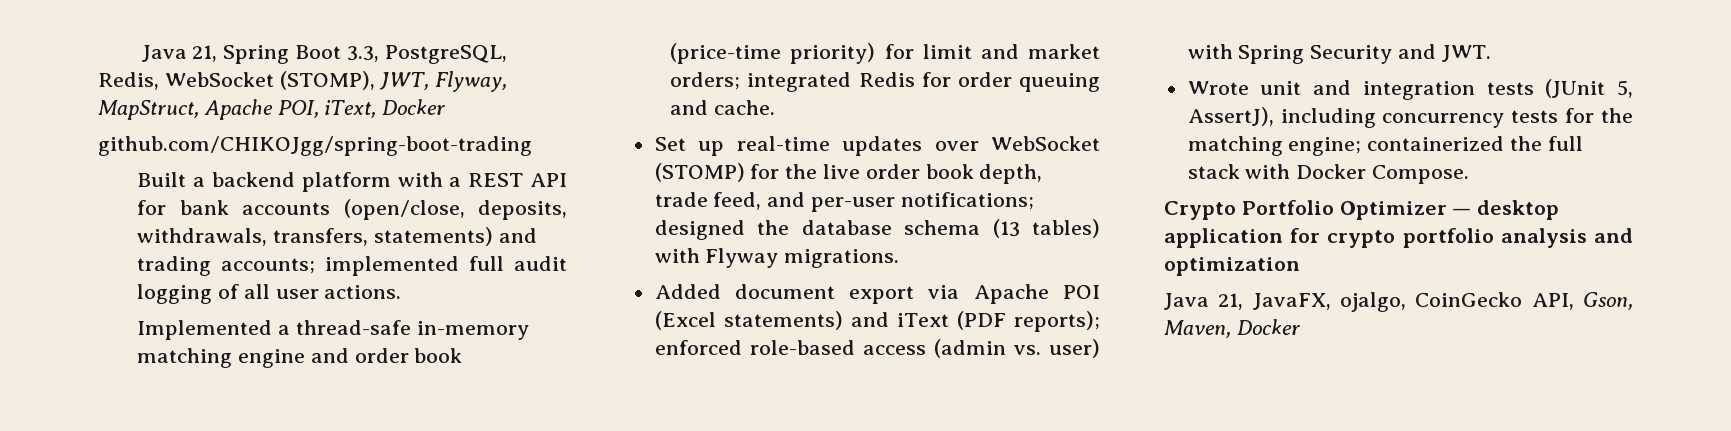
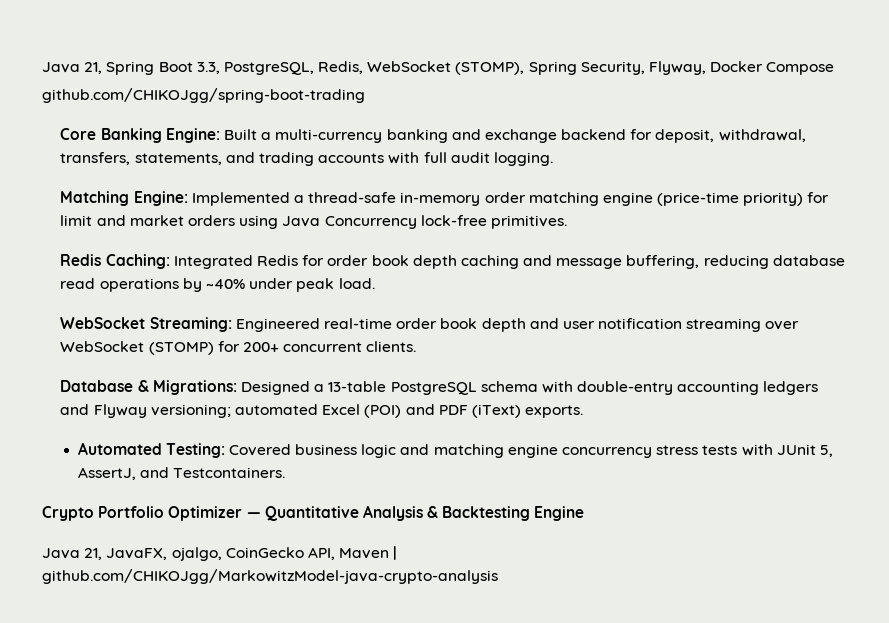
[379,71,508,92] [98,99,446,120] JWT, Flyway, MapStruct, Apache POI, iText, Docker -> [528,61,835,75] Spring Security, Flyway, Docker Compose
[137,172,568,192] [137,199,567,220] [137,227,537,246] [137,256,567,276] [137,284,402,304] Built a backend platform with a REST API for bank accounts (open/close, deposits, withdrawals, transfers, statements) and trading accounts; implemented full audit logging of all user actions. // -> [60,128,806,143] [60,152,553,166] [60,191,188,206] Core Banking Engine: Built a multi-currency banking and exchange backend for deposit, withdrawal, transfers, statements, and trading accounts with full audit logging. // Matching Engine:
[137,348,463,368] matching engine and order book -> [484,192,653,206] order matching engine
[670,72,1100,92] [670,100,776,115] [654,136,1101,156] [654,163,1043,184] [654,192,1034,212] [654,219,1100,240] [654,248,900,268] [654,284,1100,304] [654,311,1100,332] [654,339,1100,358] [1187,44,1491,64] [1187,79,1633,100] [1187,107,1633,128] [1187,136,1583,156] [1187,164,1470,184] [1164,200,1560,220] [1164,228,1633,248] [1164,257,1300,276] orders; integrated Redis for order queuing and cache. // Set up real-time updates over WebSocket (STOMP) for the live order book depth, trade feed, and per-user notifications; designed the database schema (13 tables) with Flyway migrations. // Added document export via Apache POI (Excel statements) and iText (PDF reports); enforced role-based access (admin vs. user) with Spring Security and JWT. // Wrote unit and integration tests (JUnit 5, AssertJ), including concurrency tests for the matching engine; containerized the full stack with Docker Compose. // Crypto Portfolio Optimizer — desktop application for crypto portfolio analysis and optimization -> [188,215,567,229] [60,254,845,269] [60,278,375,292] [60,317,800,332] [60,341,417,355] [60,380,819,395] [60,404,584,418] [77,442,833,458] [77,467,285,480] [42,505,585,521] orders using Java Concurrency lock-free primitives. // Redis Caching: Integrated Redis for order book depth caching and message buffering, reducing database read operations by ~40% under peak load. // WebSocket Streaming: Engineered real-time order book depth and user notification streaming over WebSocket (STOMP) for 200+ concurrent clients. // Database & Migrations: Designed a 13-table PostgreSQL schema with double-entry accounting ledgers and Flyway versioning; automated Excel (POI) and PDF (iText) exports. // Automated Testing: Covered business logic and matching engine concurrency stress tests with JUnit 5, AssertJ, and Testcontainers. // Crypto Portfolio Optimizer — Quantitative Analysis & Backtesting Engine
[1583,292,1633,310] [1164,319,1300,338] Gson, Maven, Docker -> [339,546,398,560] [42,569,498,584] Maven | github.com/CHIKOJgg/MarkowitzModel-java-crypto-analysis

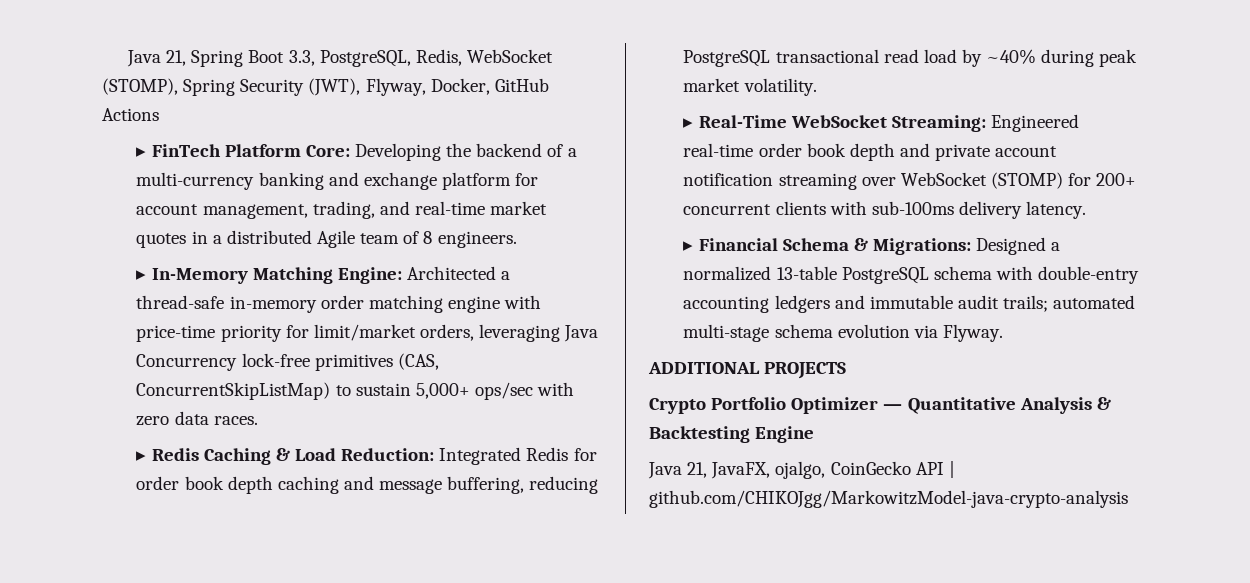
[580,61,835,75] [42,88,365,103] [60,128,258,143] Security, Flyway, Docker Compose // github.com/CHIKOJgg/spring-boot-trading // Core Banking Engine: Built -> [240,78,549,96] [102,108,159,121] [136,143,564,161] Security (JWT), Flyway, Docker, GitHub Actions // ▸ FinTech Platform Core: Developing the backend of
[561,129,806,143] [60,152,553,166] backend for deposit, withdrawal, transfers, statements, and trading accounts with full audit logging. // -> [441,172,539,190] [136,201,548,219] [136,230,517,248] [136,268,248,284] platform for account management, trading, and real-time market quotes in a distributed Agile team of 8 engineers. // ▸ In-Memory
[191,192,290,206] Implemented -> [406,266,496,280] Architected
[657,192,830,206] [60,215,567,229] [60,254,170,269] (price-time priority) for limit and market orders using Java Concurrency lock-free primitives. // Redis Caching: -> [504,295,542,309] [136,324,599,342] [136,353,439,371] [136,382,575,400] [136,411,258,426] [136,448,435,465] with price-time priority for limit/market orders, leveraging Java Concurrency lock-free primitives (CAS, ConcurrentSkipListMap) to sustain 5,000+ ops/sec with zero data races. // ▸ Redis Caching & Load Reduction:
[772,255,845,266] [60,278,375,292] database read operations by ~40% under peak load. // -> [683,49,1138,67] [683,78,817,96] [683,115,787,128] PostgreSQL transactional read load by ~40% during peak market volatility. // ▸ Real-Time
[562,321,595,329] user -> [935,144,1058,161] private account
[366,341,417,352] [60,380,134,392] clients. // Database -> [775,201,1087,219] [683,238,849,251] clients with sub-100ms delivery latency. // ▸ Financial Schema
(325, 388) none -> [683,266,772,281] normalized
[93,404,584,418] [77,442,833,458] [77,467,285,480] Flyway versioning; automated Excel (POI) and PDF (iText) exports. // Automated Testing: Covered business logic and matching engine concurrency stress tests with JUnit 5, AssertJ, and Testcontainers. -> [869,295,1136,312] [683,324,1003,342] [648,362,847,379] immutable audit trails; automated multi-stage schema evolution via Flyway. // ADDITIONAL PROJECTS
[307,547,390,560] API, Maven -> [915,462,944,475] API

